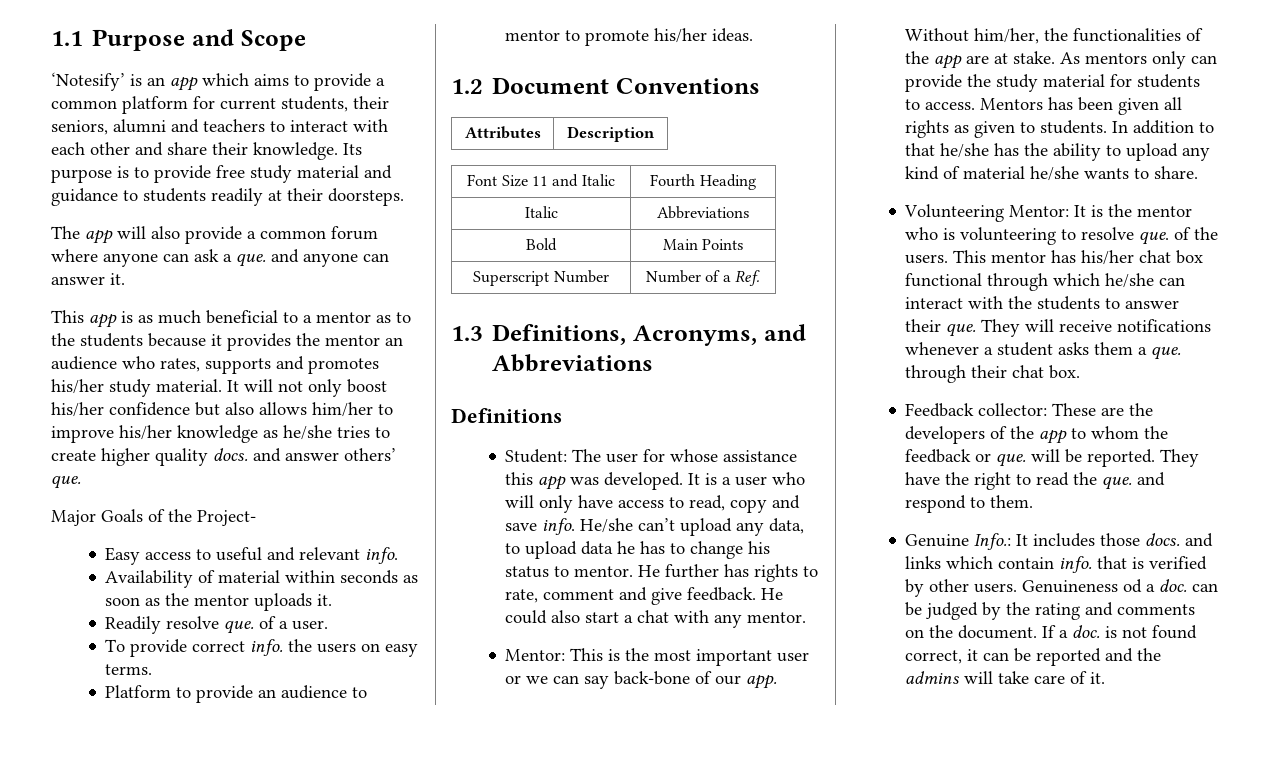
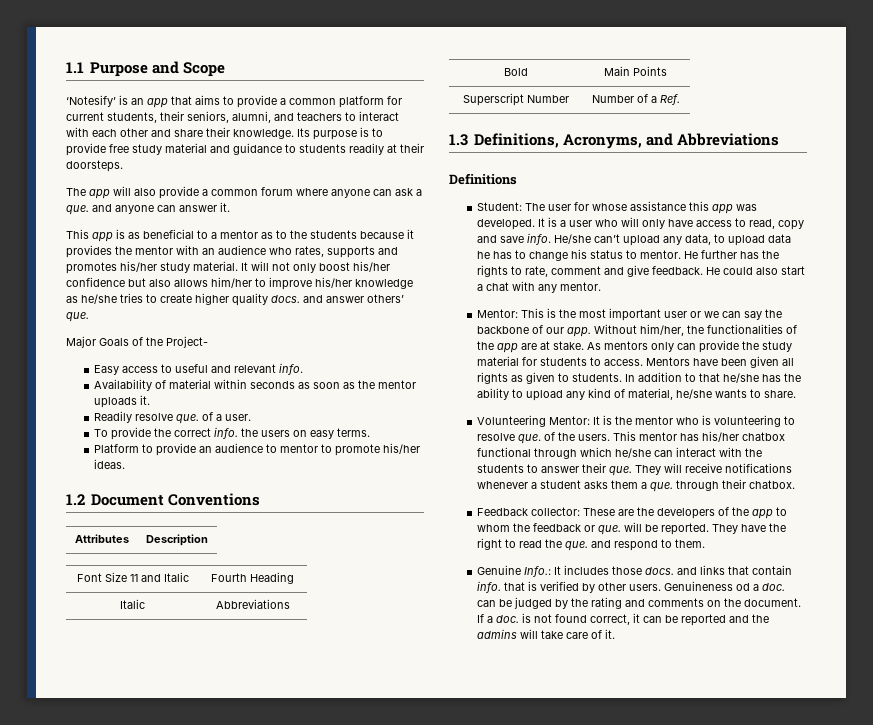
[202,73,249,86] which -> [171,96,192,105] that
[113,119,166,133] alumni -> [232,111,271,123] alumni,
[158,310,201,324] much -> (140, 235) none
(380, 340) none -> [176,245,199,255] with
(188, 648) none -> [154,428,172,437] the
(750, 570) none -> [762,250,780,259] the
[614,671,691,685] back-bone -> [765,309,783,318] [477,326,530,334] the backbone
[1048,97,1074,110] has -> [693,358,719,366] have
[963,166,1026,179] material -> [628,388,674,400] material,
[1139,250,1204,264] chat box -> [742,432,786,441] chatbox
[1012,365,1081,379] chat box. -> [749,480,796,489] chatbox.
[946,556,994,569] which -> [728,566,750,575] that

